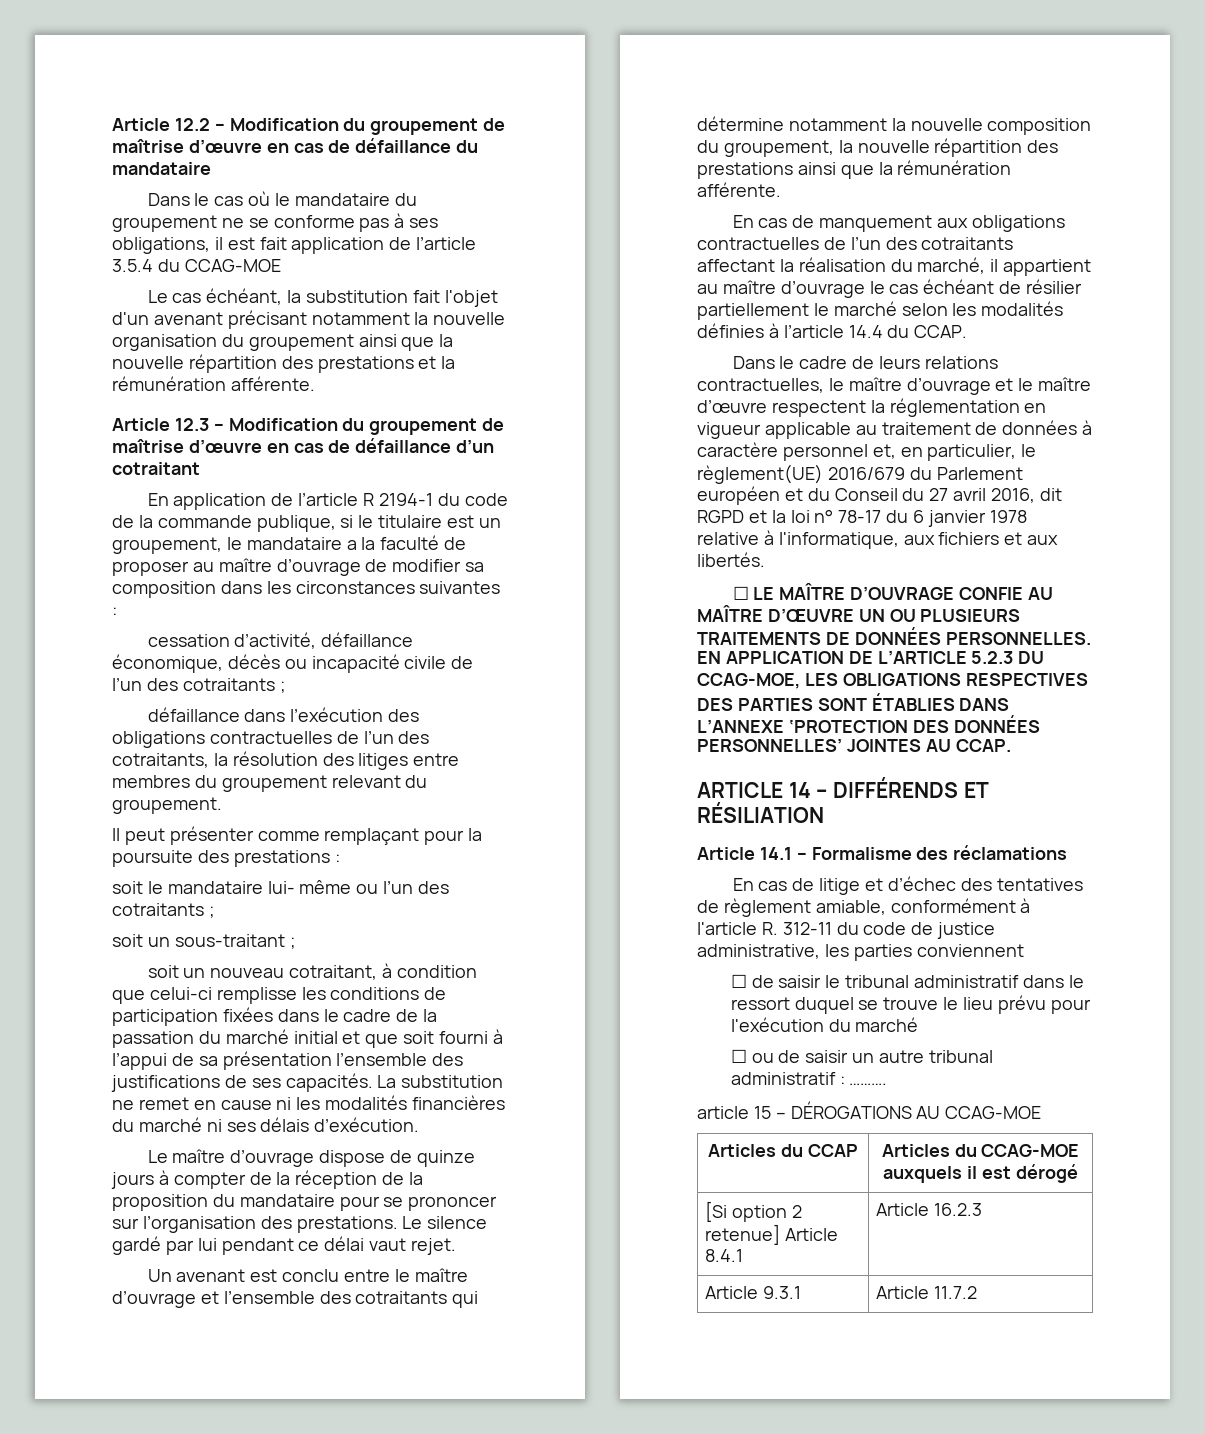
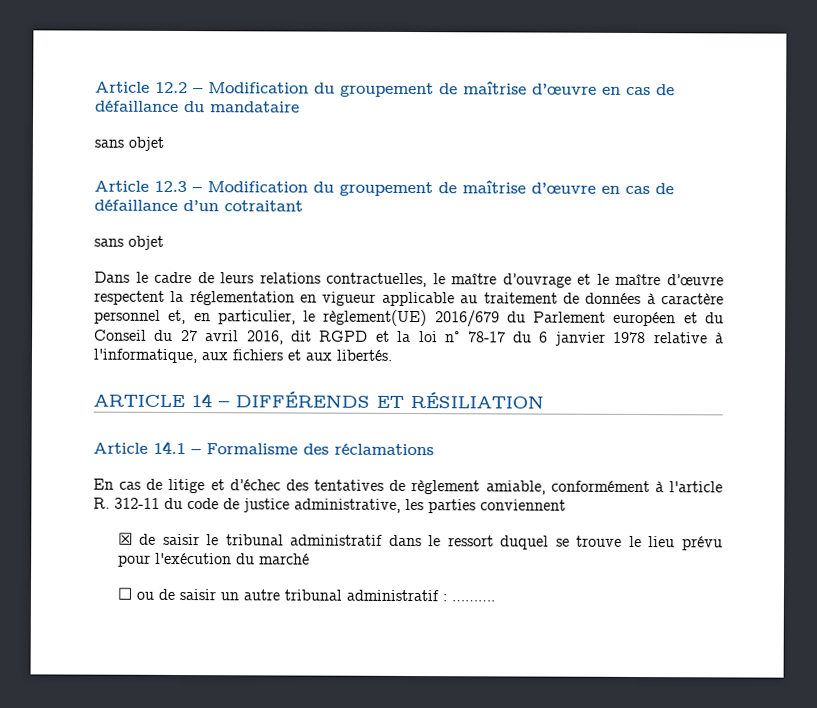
[147,191,417,206] [112,213,439,232] [112,237,477,254] [112,259,281,272] [147,288,498,307] [112,310,506,329] [112,334,454,351] [112,354,456,373] [112,376,315,391] Dans le cas où le mandataire du groupement ne se conforme pas à ses obligations, il est fait application de l’article 3.5.4 du CCAG-MOE // Le cas échéant, la substitution fait l'objet d'un avenant précisant notamment la nouvelle organisation du groupement ainsi que la nouvelle répartition des prestations et la rémunération afférente. -> [94,136,164,151] sans objet
[147,493,508,510] [112,515,501,532] [112,535,467,554] [112,558,485,576] [112,581,501,598] [112,607,117,616] [147,632,414,649] [112,654,474,673] [112,678,286,693] [147,707,420,722] [112,731,430,748] [112,751,460,770] [112,775,428,792] [112,797,222,814] [112,826,483,845] [112,850,340,867] [112,880,450,894] [112,903,215,918] [112,934,296,949] [147,963,477,980] [112,987,447,1004] [112,1007,438,1026] [112,1029,503,1048] [112,1051,464,1070] [111,1073,504,1092] [112,1095,506,1110] [112,1117,420,1132] [147,1149,475,1167] [111,1170,424,1189] [112,1194,498,1211] [112,1216,488,1233] [112,1236,457,1255] [147,1268,468,1282] [112,1291,479,1308] [697,116,1092,135] [697,138,1059,157] [697,160,1012,179] [697,182,781,197] [732,215,1065,232] [697,237,1014,250] [697,257,1092,276] [697,279,1083,298] [697,301,1064,320] [697,323,968,338] En application de l’article R 2194-1 du code de la commande publique, si le titulaire est un groupement, le mandataire a la faculté de proposer au maître d’ouvrage de modifier sa composition dans les circonstances suivantes : // cessation d’activité, défaillance économique, décès ou incapacité civile de l’un des cotraitants ; // défaillance dans l’exécution des obligations contractuelles de l’un des cotraitants, la résolution des litiges entre membres du groupement relevant du groupement. // Il peut présenter comme remplaçant pour la poursuite des prestations : // soit le mandataire lui- même ou l’un des cotraitants ; // soit un sous-traitant ; // soit un nouveau cotraitant, à condition que celui-ci remplisse les conditions de participation fixées dans le cadre de la passation du marché initial et que soit fourni à l’appui de sa présentation l’ensemble des justifications de ses capacités. La substitution ne remet en cause ni les modalités financières du marché ni ses délais d’exécution. // Le maître d’ouvrage dispose de quinze jours à compter de la réception de la proposition du mandataire pour se prononcer sur l’organisation des prestations. Le silence gardé par lui pendant ce délai vaut rejet. // Un avenant est conclu entre le maître d’ouvrage et l’ensemble des cotraitants qui détermine notamment la nouvelle composition du groupement, la nouvelle répartition des prestations ainsi que la rémunération afférente. // En cas de manquement aux obligations contractuelles de l’un des cotraitants affectant la réalisation du marché, il appartient au maître d’ouvrage le cas échéant de résilier partiellement le marché selon les modalités définies à l’article 14.4 du CCAP. -> [94,235,164,250] sans objet
[732,583,1053,600] [697,605,1021,622] [697,627,1091,645] [697,650,1045,664] [697,673,1088,689] [697,693,1010,711] [697,715,1040,733] [697,738,1011,752] // ☐ LE MAÎTRE D’OUVRAGE CONFIE AU MAÎTRE D’ŒUVRE UN OU PLUSIEURS TRAITEMENTS DE DONNÉES PERSONNELLES. EN APPLICATION DE L’ARTICLE 5.2.3 DU CCAG-MOE, LES OBLIGATIONS RESPECTIVES DES PARTIES SONT ÉTABLIES DANS L’ANNEXE ‘PROTECTION DES DONNÉES PERSONNELLES’ JOINTES AU CCAP. -> (393, 355) none
[730,974,747,988] ☐ -> [117,532,133,545] ☒
[697,1101,1042,1119] [708,1144,858,1157] [881,1144,1080,1157] [883,1164,1078,1183] [705,1201,802,1222] [705,1224,839,1245] [705,1249,744,1262] [876,1203,983,1216] [705,1286,802,1299] [876,1286,978,1299] // article 15 – DÉROGATIONS AU CCAG-MOE // Articles du CCAP | Articles du CCAG-MOE auxquels il est dérogé // [Si option 2 retenue] Article 8.4.1 | Article 16.2.3 // Article 9.3.1 | Article 11.7.2 -> (495, 601) none

